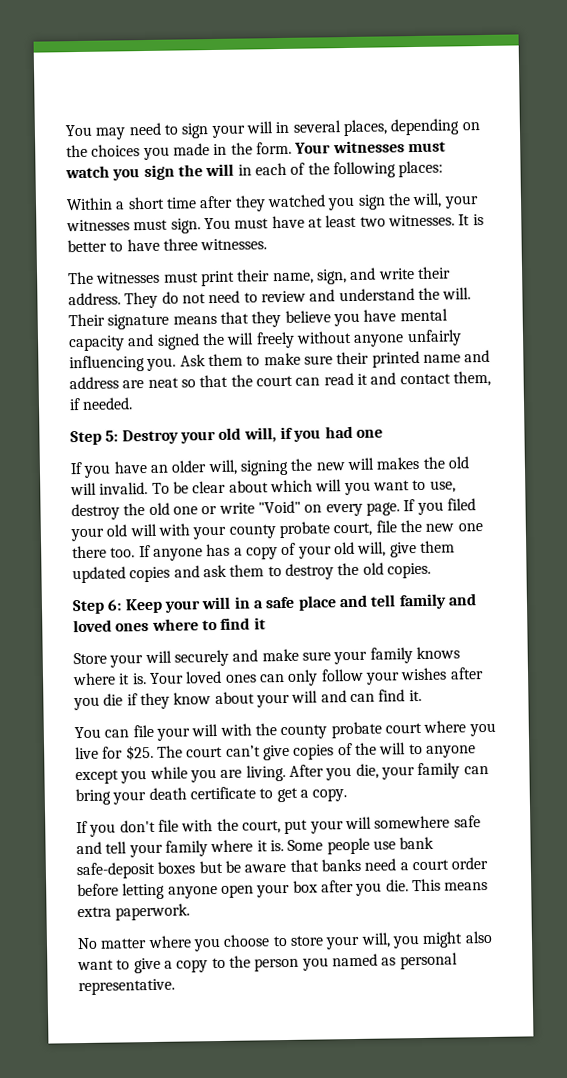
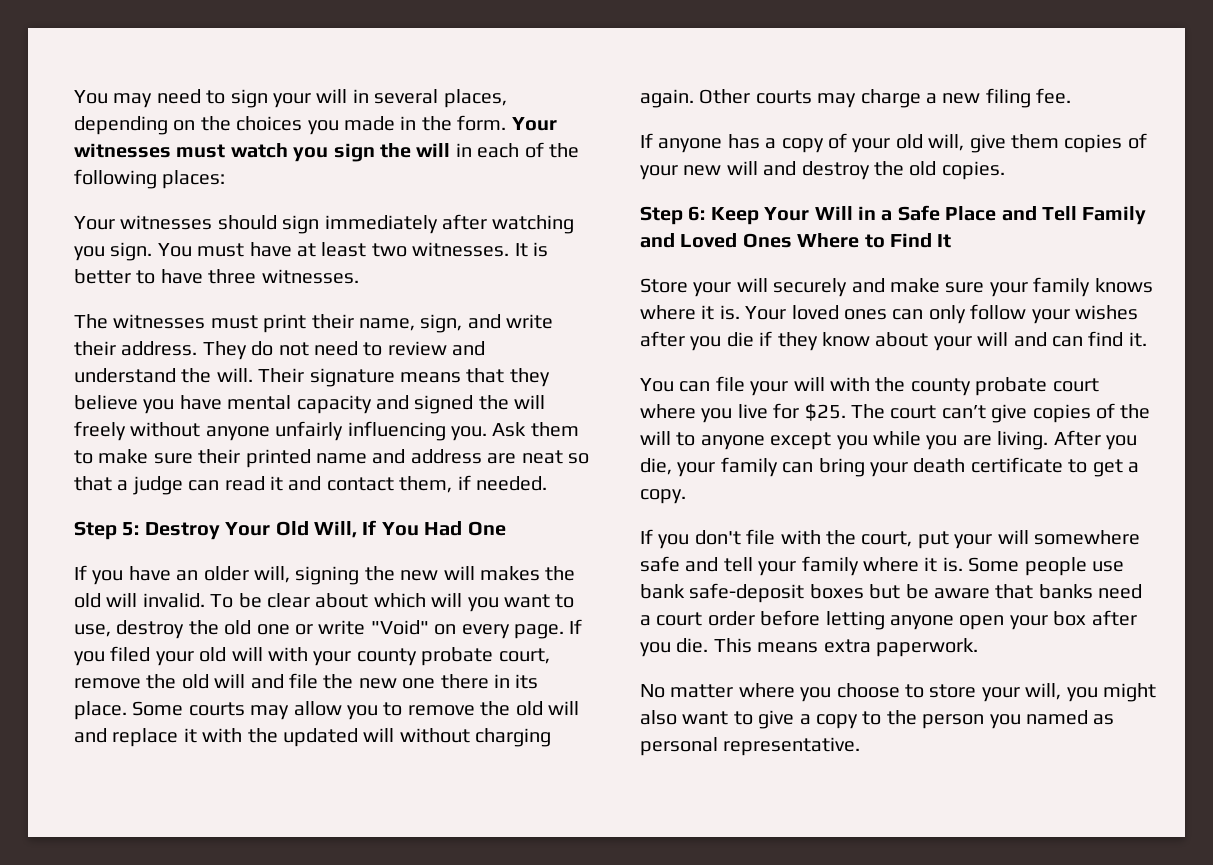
[66,192,479,212] [66,219,169,232] Within a short time after they watched you sign the will, your witnesses must -> [74,214,575,234] [74,246,105,261] Your witnesses should sign immediately after watching you
[230,374,293,387] the court -> [117,476,183,495] a judge
[179,425,383,444] your old will, if you had one -> [225,520,506,538] Your Old Will, If You Had One
(373, 529) none -> [74,674,284,689] remove the old will and
[110,547,136,558] too. -> [493,674,539,689] [74,701,579,720] [74,728,552,747] [640,88,1072,108] in its place. Some courts may allow you to remove the old will and replace it with the updated will without charging again. Other courts may charge a new filing fee. //
[72,564,282,584] updated copies and ask them to -> [1064,133,1147,153] [640,161,797,180] copies of your new will and
[163,593,477,613] [73,617,266,633] your will in a safe place and tell family and loved ones where to find it -> [764,205,1147,225] [640,233,952,248] Your Will in a Safe Place and Tell Family and Loved Ones Where to Find It

